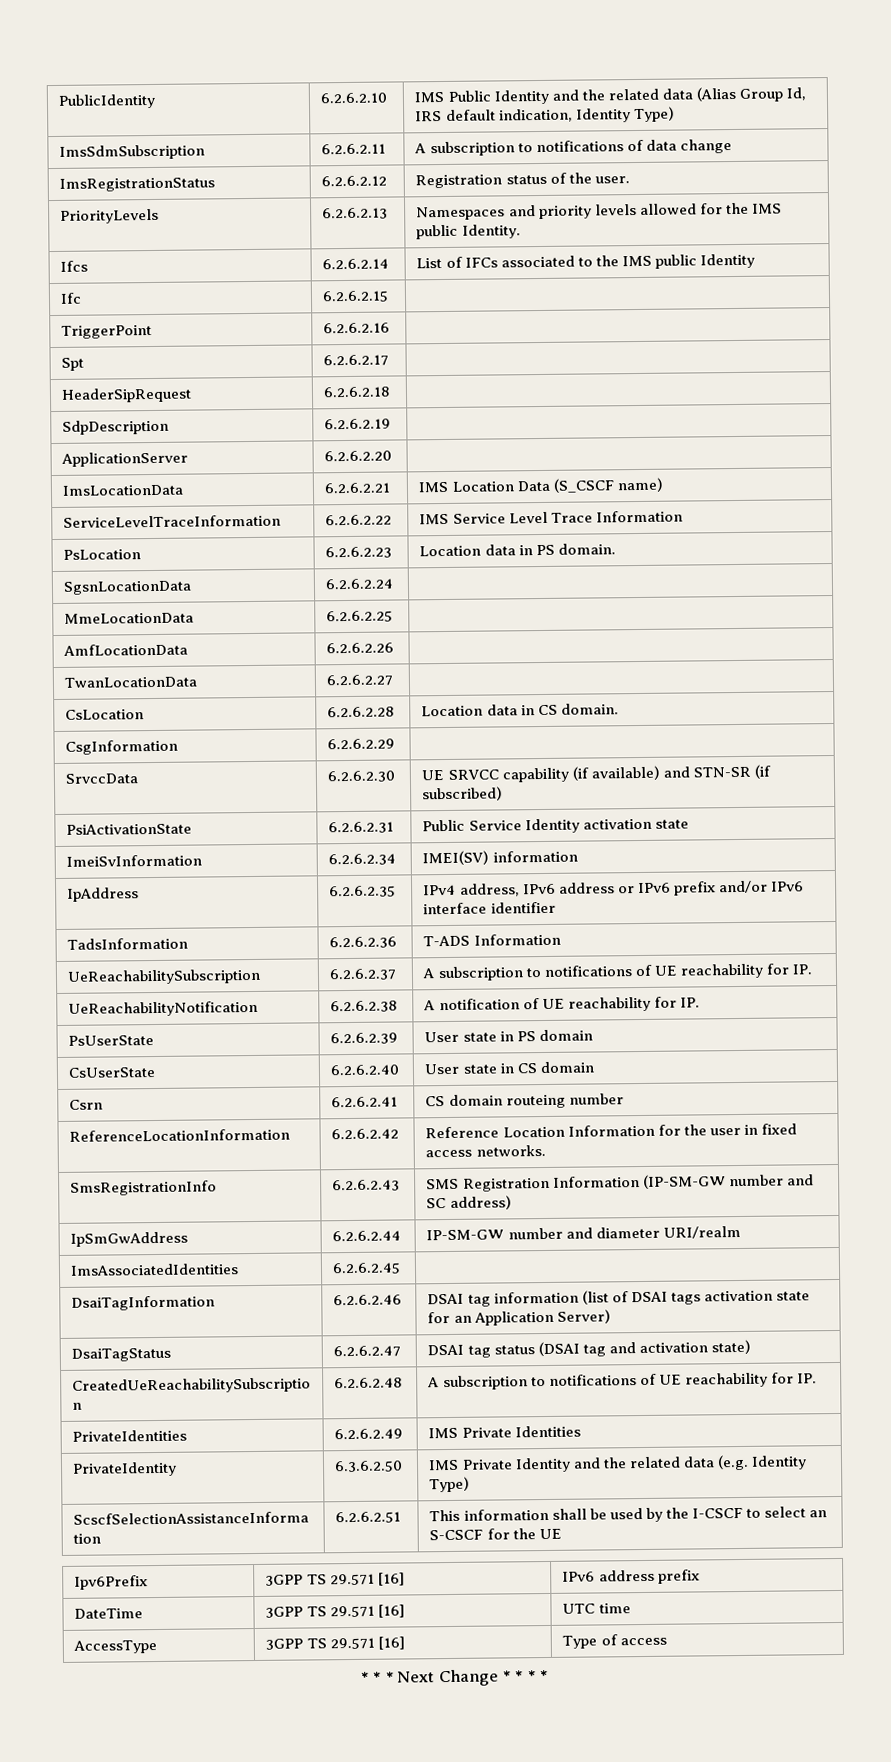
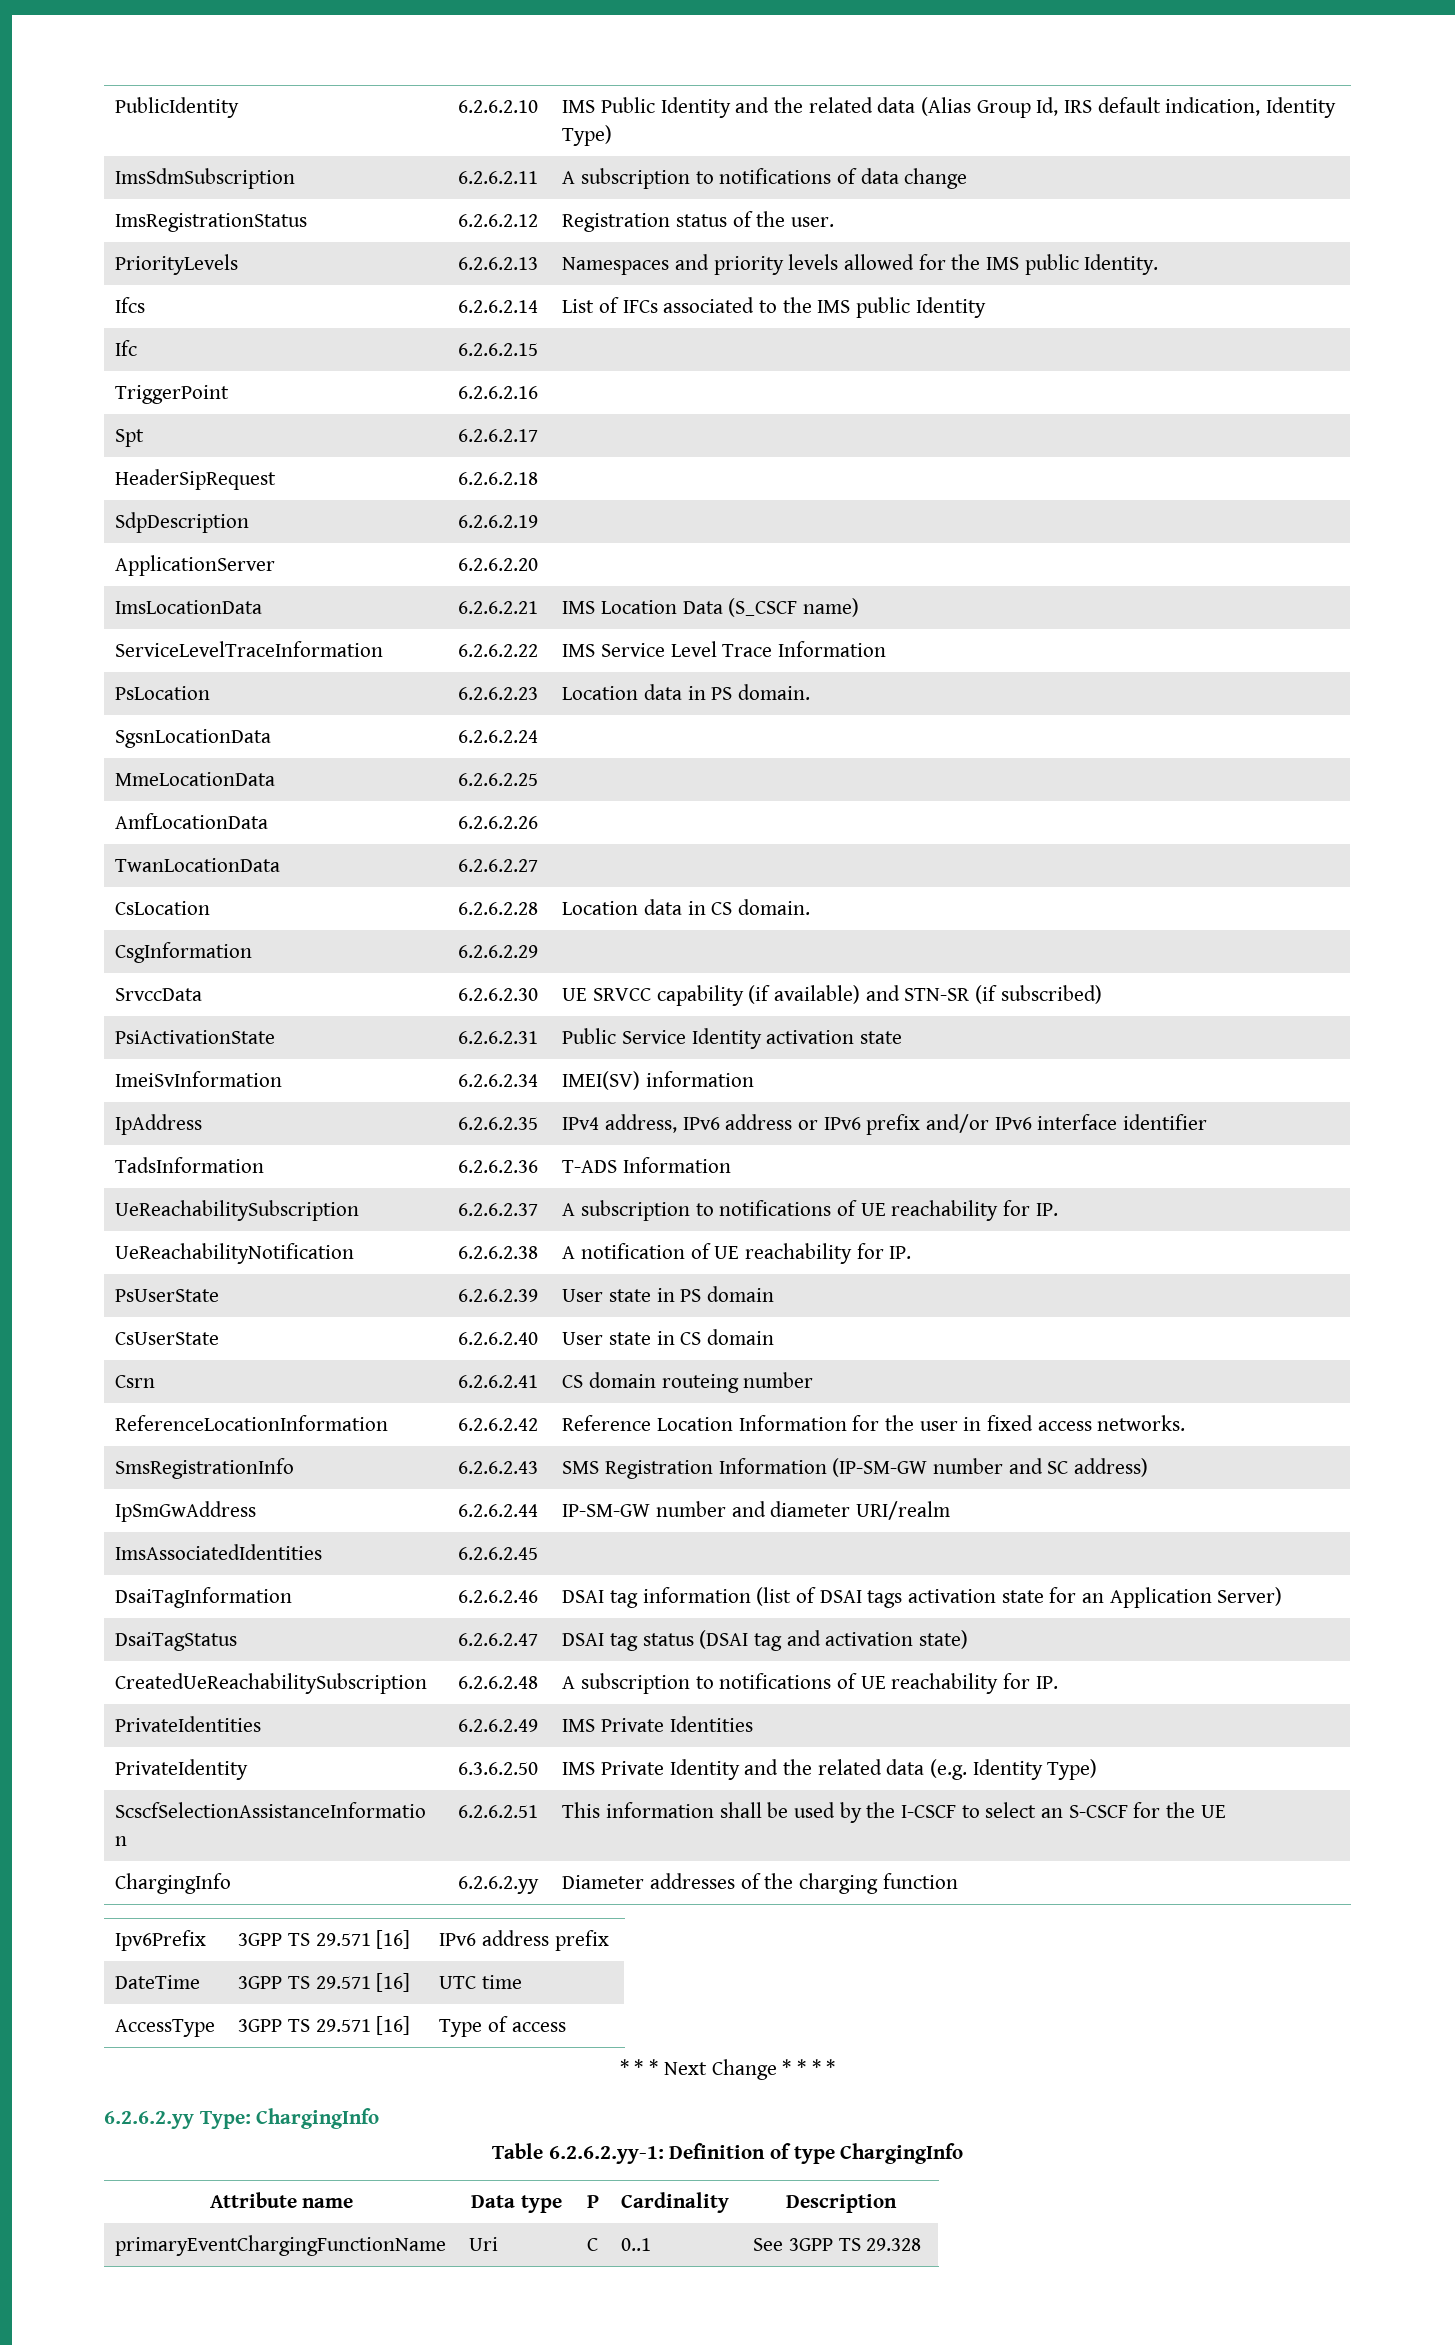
(562, 1534) none -> [115,1873,232,1894] [458,1876,540,1894] [562,1873,958,1894] // ChargingInfo | 6.2.6.2.yy | Diameter addresses of the charging function
(549, 1675) none -> [104,2108,380,2129] [491,2143,964,2164] [209,2192,354,2208] [471,2195,562,2213] [586,2195,599,2208] [621,2192,730,2213] [785,2194,897,2213] [115,2235,447,2256] [469,2237,499,2251] [587,2238,598,2251] [621,2238,652,2251] [753,2238,922,2251] // 6.2.6.2.yy Type: ChargingInfo // Table 6.2.6.2.yy-1: Definition of type ChargingInfo // Attribute name | Data type | P | Cardinality | Description // primaryEventChargingFunctionName | Uri | C | 0..1 | See 3GPP TS 29.328

